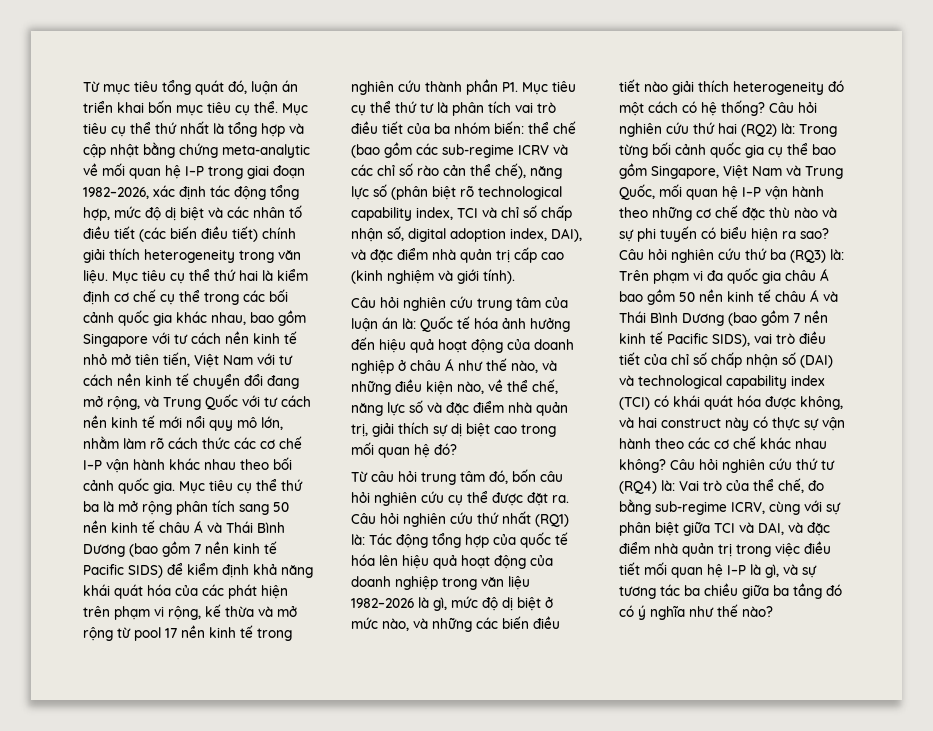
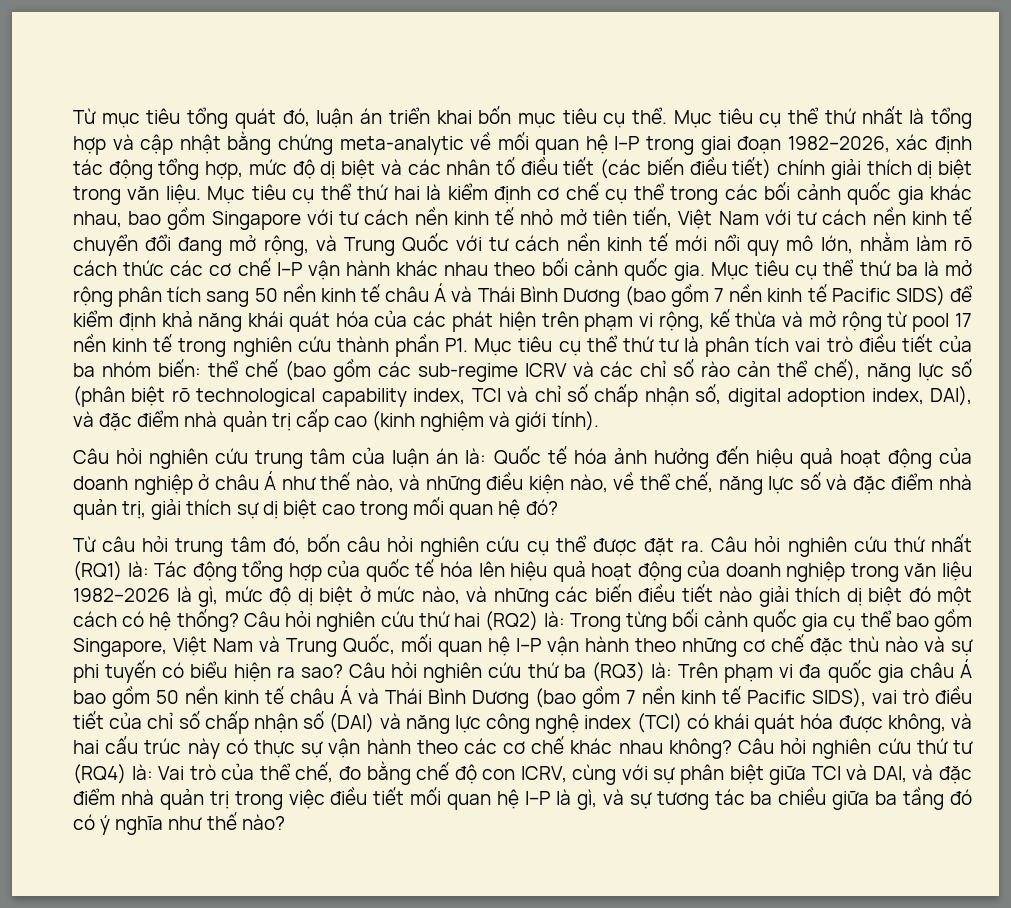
[144,249,235,263] heterogeneity -> [917,159,973,179] dị biệt
[733,81,824,95] heterogeneity -> [846,586,902,606] dị biệt
[638,375,787,389] technological capability -> [405,713,580,734] năng lực công nghệ
[661,418,721,428] construct -> [105,736,182,754] cấu trúc
[655,501,727,515] sub-regime -> [416,762,516,784] chế độ con

